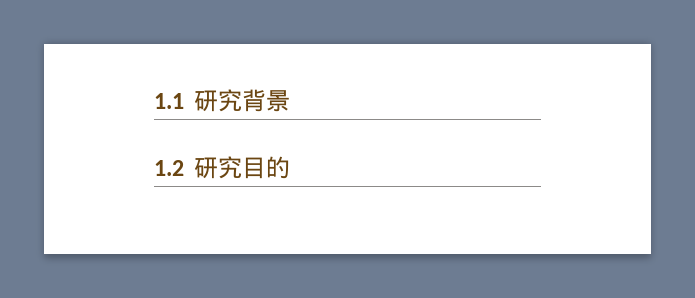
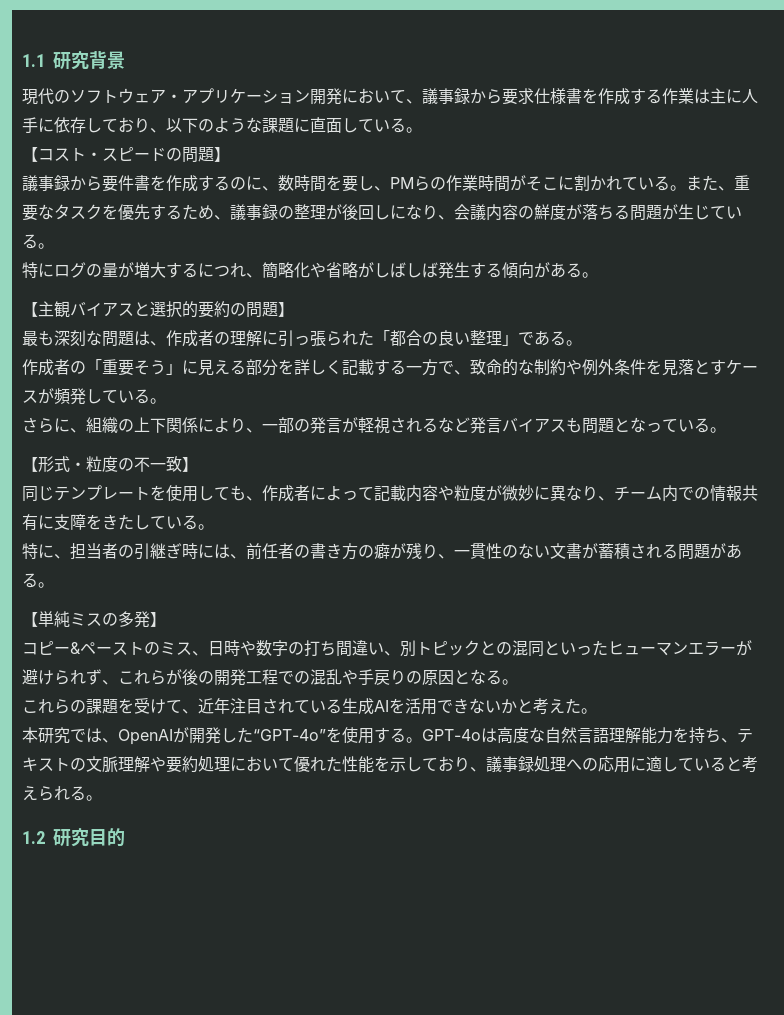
(290, 101) none -> [22,88,758,105] [22,117,422,134] [22,147,230,163] [22,175,750,192] [22,204,742,221] [22,234,54,249] [22,262,598,279] [22,301,294,318] [22,330,582,347] [22,359,758,376] [22,388,166,405] [22,417,726,434] [22,456,198,472] [22,485,758,502] [22,514,214,531] [22,543,742,560] [22,573,54,588] [22,611,166,628] [22,640,752,657] [22,669,518,686] [22,698,597,715] [22,727,753,745] [22,756,758,773] [22,786,102,801] // 現代のソフトウェア・アプリケーション開発において、議事録から要求仕様書を作成する作業は主に人手に依存しており、以下のような課題に直面している。 // 【コスト・スピードの問題】 // 議事録から要件書を作成するのに、数時間を要し、PMらの作業時間がそこに割かれている。また、重要なタスクを優先するため、議事録の整理が後回しになり、会議内容の鮮度が落ちる問題が生じている。 // 特にログの量が増大するにつれ、簡略化や省略がしばしば発生する傾向がある。 // 【主観バイアスと選択的要約の問題】 // 最も深刻な問題は、作成者の理解に引っ張られた「都合の良い整理」である。 // 作成者の「重要そう」に見える部分を詳しく記載する一方で、致命的な制約や例外条件を見落とすケースが頻発している。 // さらに、組織の上下関係により、一部の発言が軽視されるなど発言バイアスも問題となっている。 // 【形式・粒度の不一致】 // 同じテンプレートを使用しても、作成者によって記載内容や粒度が微妙に異なり、チーム内での情報共有に支障をきたしている。 // 特に、担当者の引継ぎ時には、前任者の書き方の癖が残り、一貫性のない文書が蓄積される問題がある。 // 【単純ミスの多発】 // コピー&ペーストのミス、日時や数字の打ち間違い、別トピックとの混同といったヒューマンエラーが避けられず、これらが後の開発工程での混乱や手戻りの原因となる。 // これらの課題を受けて、近年注目されている生成AIを活用できないかと考えた。 // 本研究では、OpenAIが開発した“GPT-4o”を使用する。GPT-4oは高度な自然言語理解能力を持ち、テキストの文脈理解や要約処理において優れた性能を示しており、議事録処理への応用に適していると考えられる。

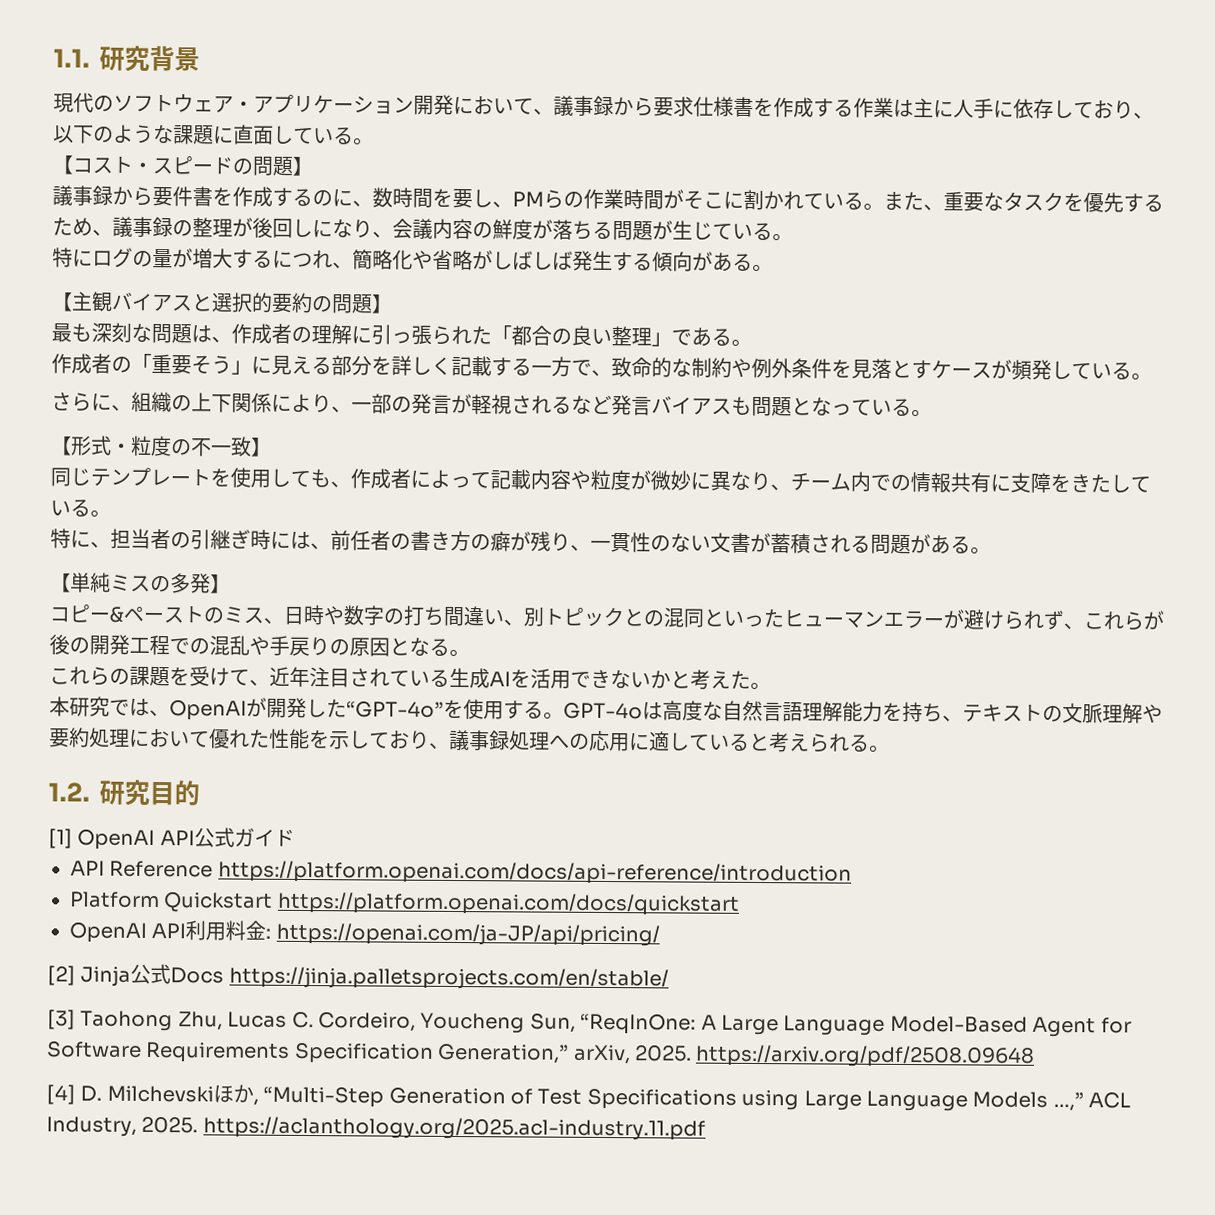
[22,54,45,67] 1.1 -> [53,48,90,68] 1.1.
[22,831,45,844] 1.2 -> [48,782,90,802] 1.2.
(125, 837) none -> [48,827,295,851] [70,860,852,886] [69,891,740,916] [69,920,660,947] [47,963,669,991] [47,1009,1132,1038] [47,1041,1036,1068] [46,1084,1132,1112] [46,1116,706,1141] // [1] OpenAI API公式ガイド // API Reference https://platform.openai.com/docs/api-reference/introduction // Platform Quickstart https://platform.openai.com/docs/quickstart // OpenAI API利用料金: https://openai.com/ja-JP/api/pricing/ // [2] Jinja公式Docs https://jinja.palletsprojects.com/en/stable/ // [3] Taohong Zhu, Lucas C. Cordeiro, Youcheng Sun, “ReqInOne: A Large Language Model-Based Agent for Software Requirements Specification Generation,” arXiv, 2025. https://arxiv.org/pdf/2508.09648 // [4] D. Milchevskiほか, “Multi-Step Generation of Test Specifications using Large Language Models …,” ACL Industry, 2025. https://aclanthology.org/2025.acl-industry.11.pdf

